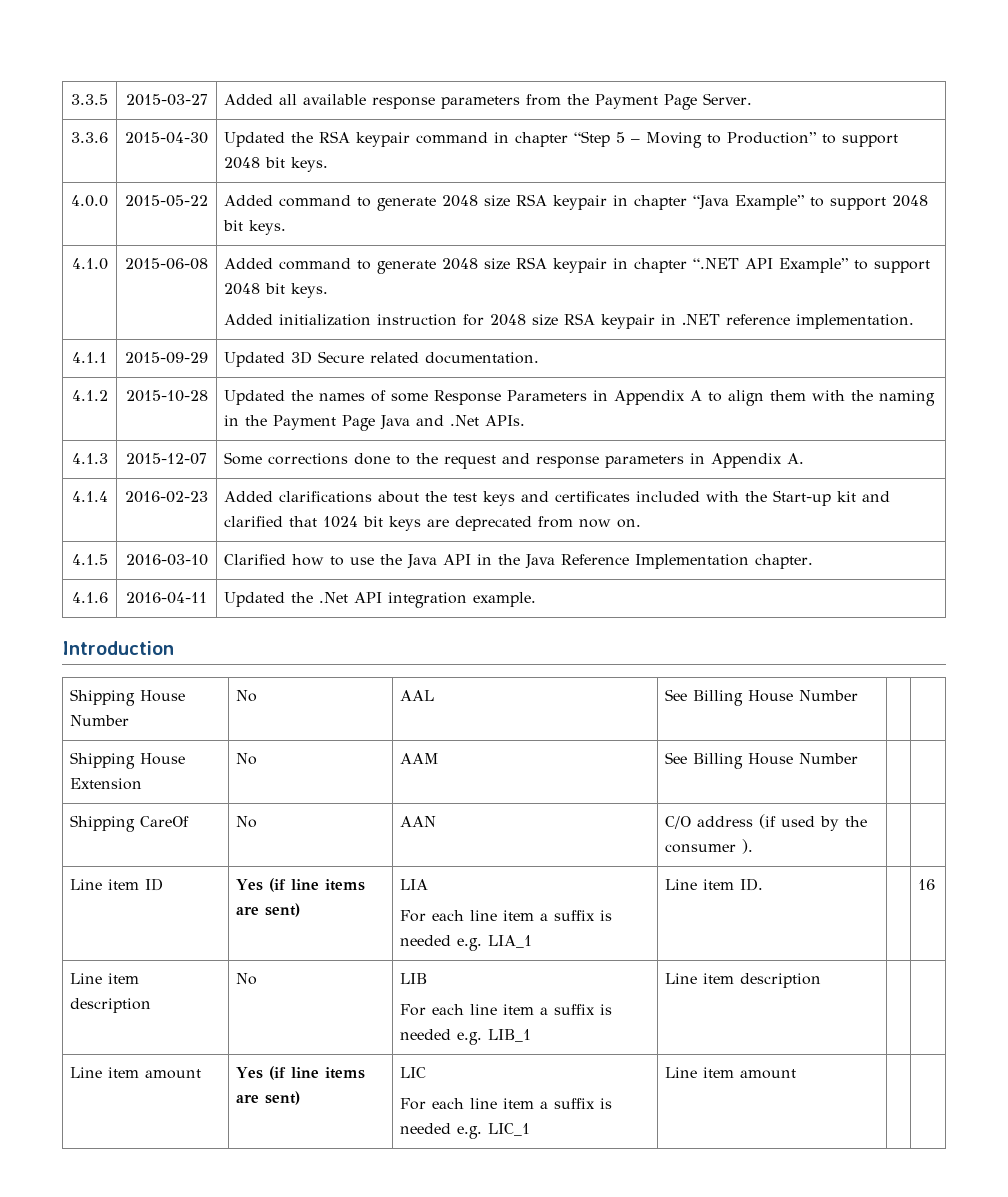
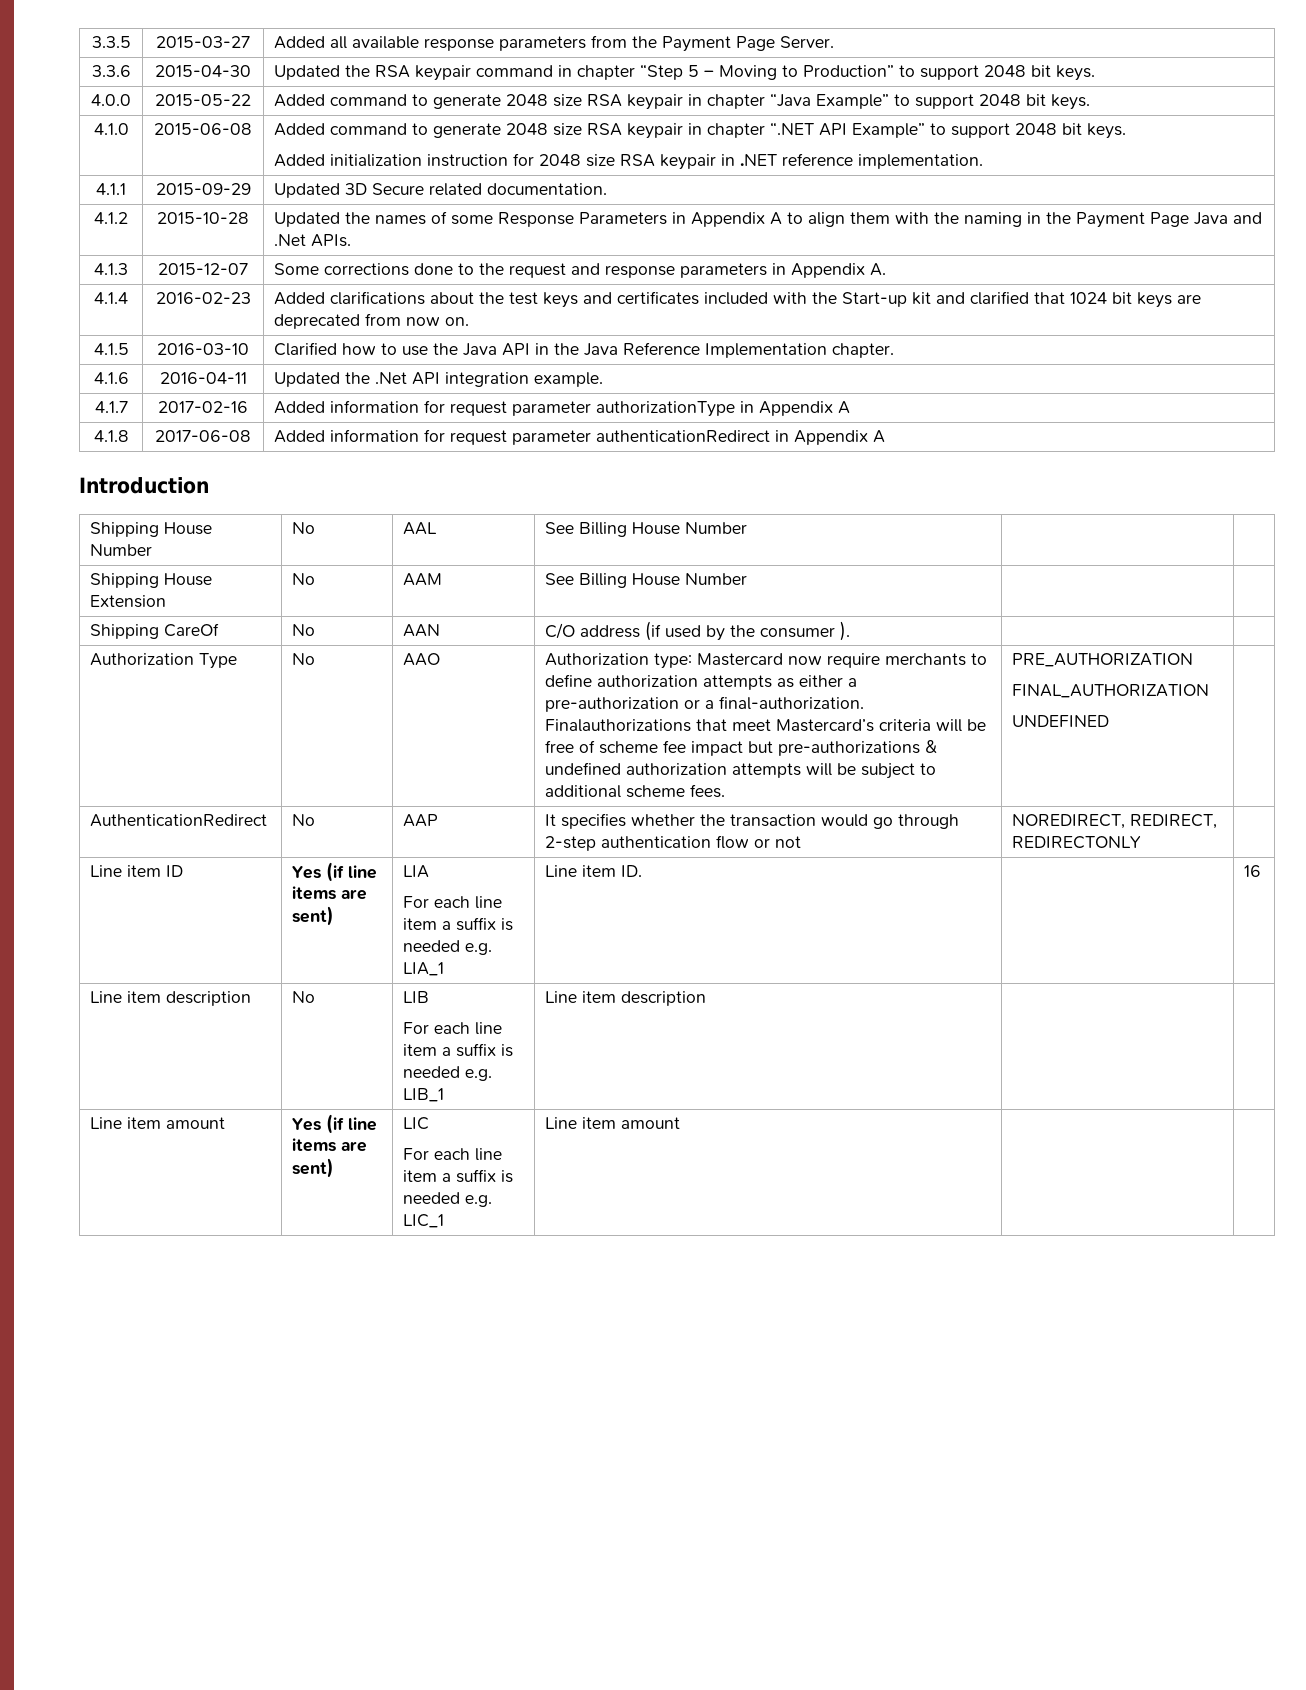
(537, 599) none -> [94,401,128,413] [158,401,248,413] [274,400,851,417] [93,430,129,442] [155,430,251,442] [274,429,886,445] // 4.1.7 | 2017-02-16 | Added information for request parameter authorizationType in Appendix A // 4.1.8 | 2017-06-08 | Added information for request parameter authenticationRedirect in Appendix A
(754, 846) none -> [90,653,238,669] [292,653,316,665] [403,653,441,666] [545,653,988,669] [545,674,858,690] [545,696,865,712] [545,719,987,732] [545,740,938,756] [545,762,937,779] [545,784,726,798] [1012,653,1194,667] [1012,684,1210,698] [1012,715,1110,727] [90,814,268,827] [292,814,316,826] [403,814,439,827] [545,813,960,829] [545,835,802,851] [1012,814,1218,829] [1012,836,1142,849] // Authorization Type | No | AAO | Authorization type: Mastercard now require merchants to define authorization attempts as either a pre-authorization or a final-authorization. Finalauthorizations that meet Mastercard’s criteria will be free of scheme fee impact but pre-authorizations & undefined authorization attempts will be subject to additional scheme fees. | PRE_AUTHORIZATION // FINAL_AUTHORIZATION // UNDEFINED | // AuthenticationRedirect | No | AAP | It specifies whether the transaction would go through 2-step authentication flow or not | NOREDIRECT, REDIRECT, REDIRECTONLY |

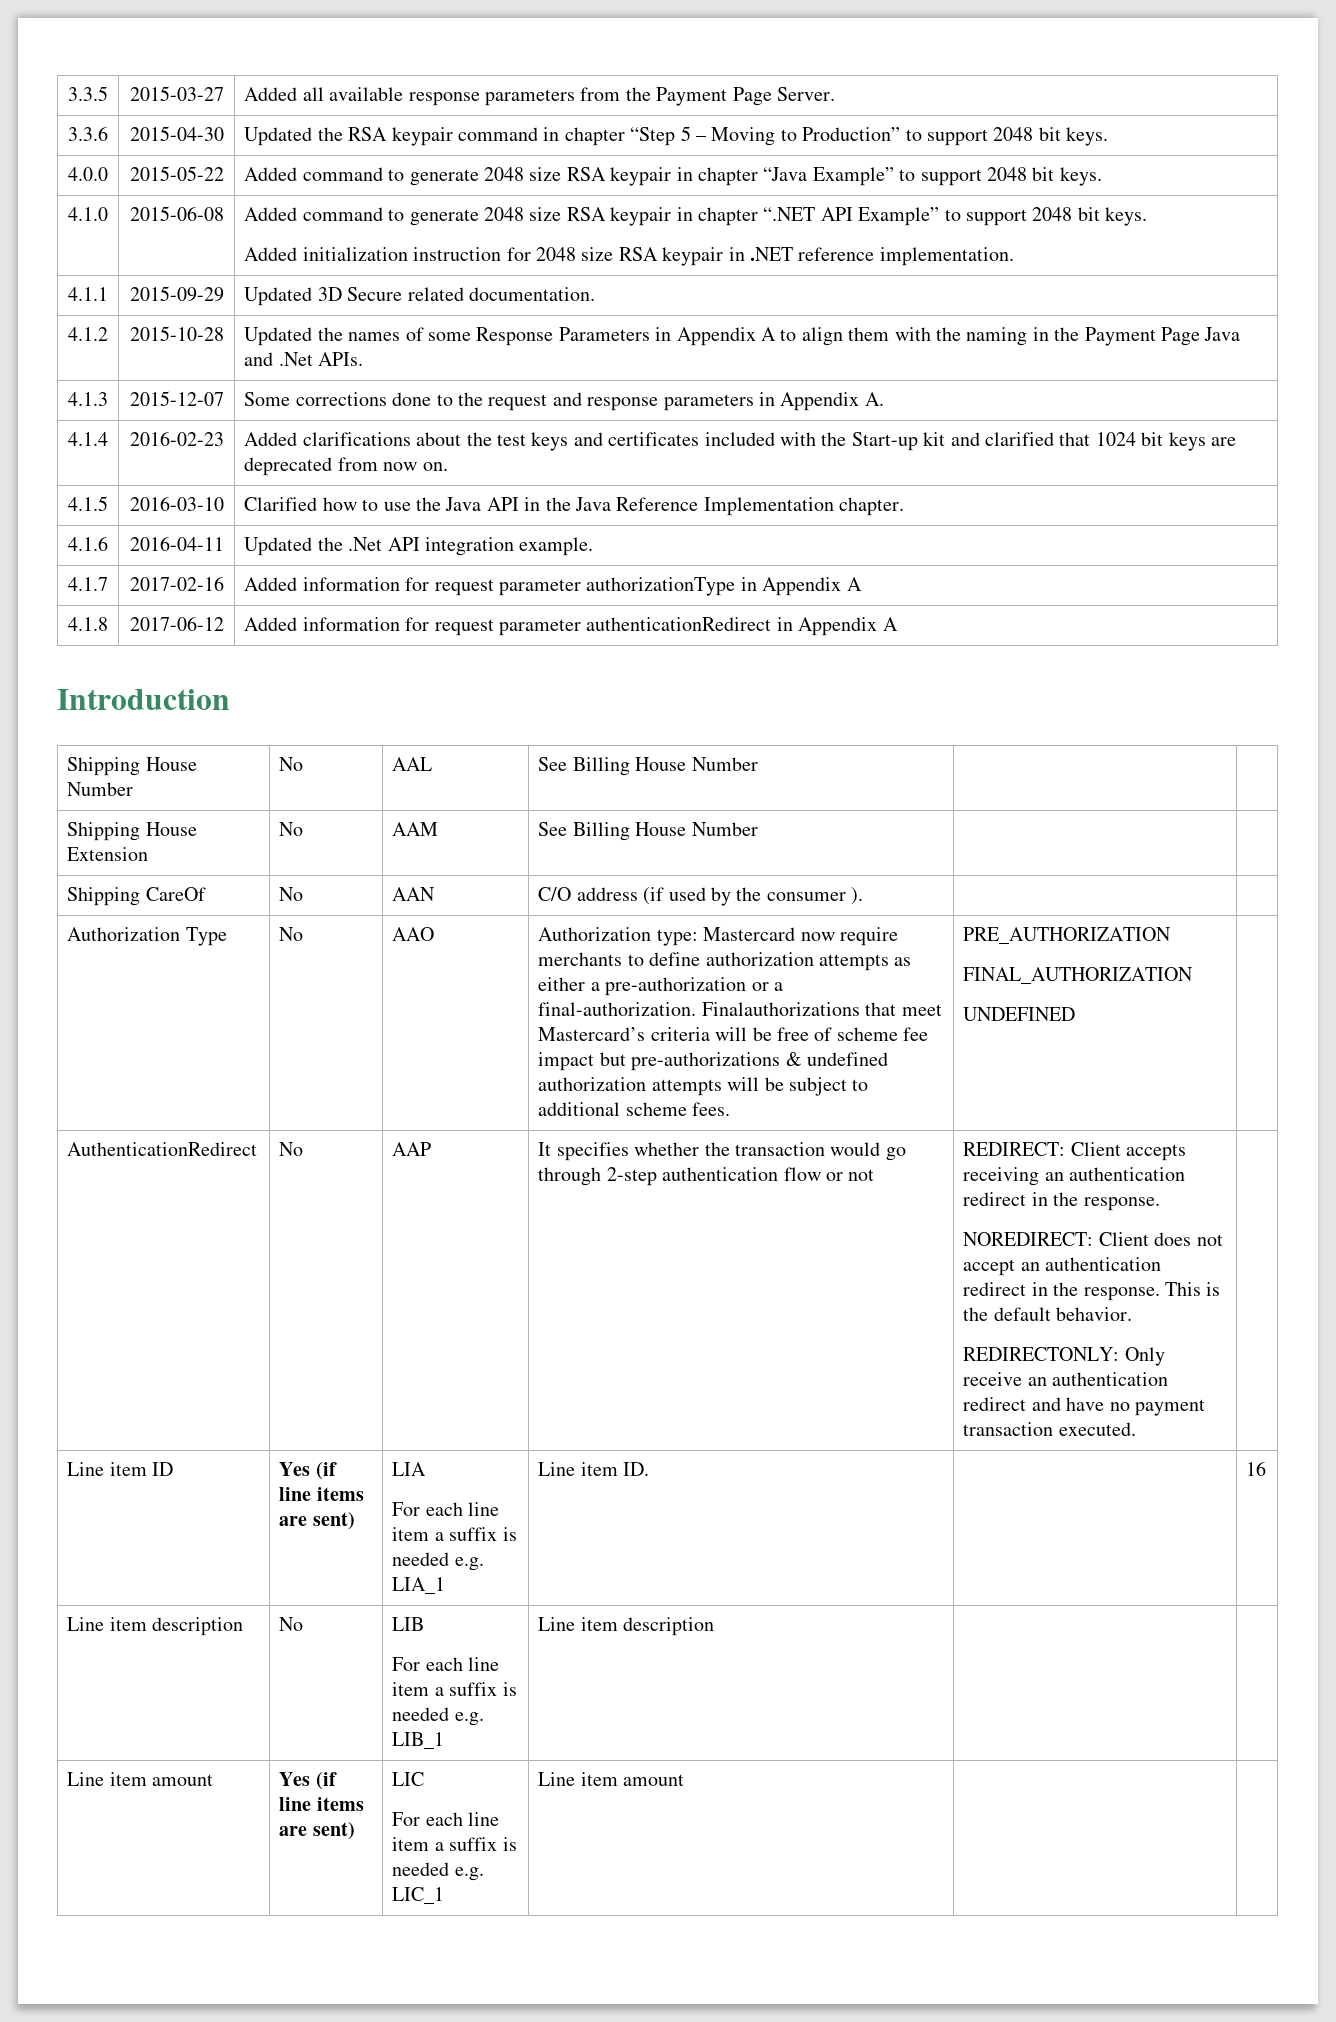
[155,430,251,442] 2017-06-08 -> [129,616,224,631] 2017-06-12
[1012,814,1218,829] [1012,836,1142,849] NOREDIRECT, REDIRECT, REDIRECTONLY -> [963,1142,1187,1161] [963,1167,1186,1186] [963,1192,1160,1211] [963,1232,1223,1246] [963,1257,1162,1276] [963,1282,1221,1301] [963,1307,1133,1321] [963,1347,1165,1366] [963,1372,1169,1386] [963,1397,1205,1416] [963,1422,1136,1436] REDIRECT: Client accepts receiving an authentication redirect in the response. // NOREDIRECT: Client does not accept an authentication redirect in the response. This is the default behavior. // REDIRECTONLY: Only receive an authentication redirect and have no payment transaction executed.

